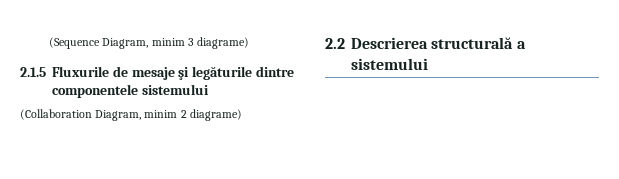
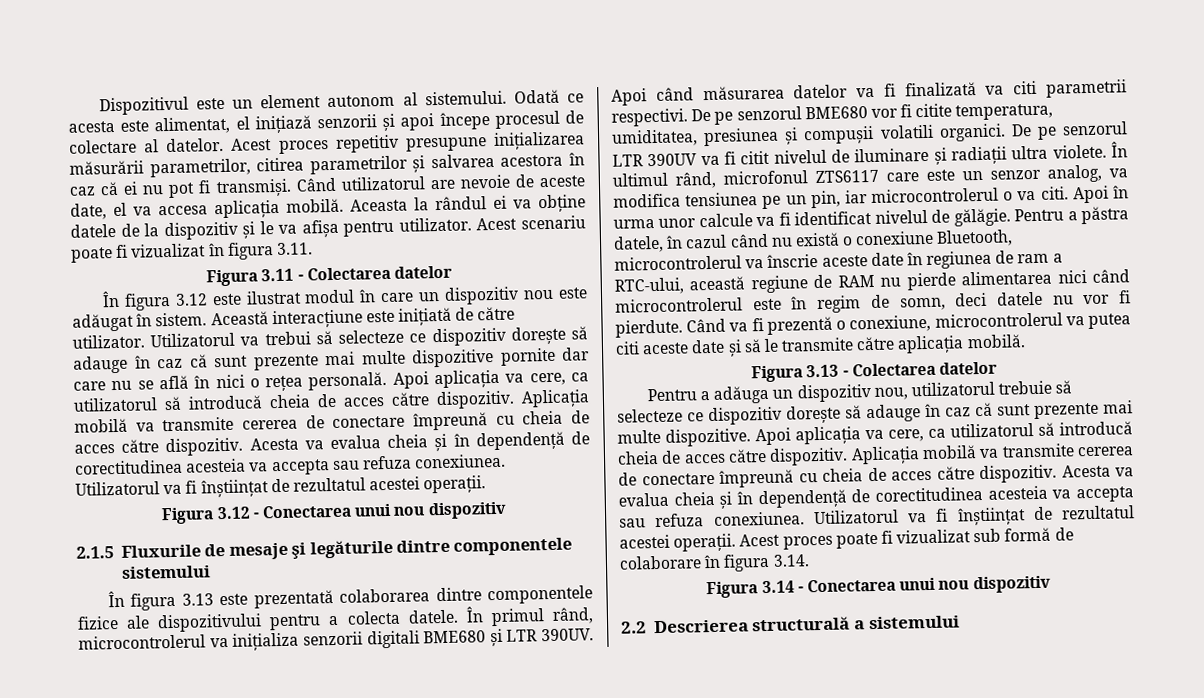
[49,37,249,49] (Sequence Diagram, minim 3 diagrame) -> [98,89,584,116] [68,110,584,135] [69,131,585,154] [69,152,585,178] [69,174,585,198] [70,194,586,220] [70,215,586,241] [71,242,313,263] [206,265,452,287] [101,286,588,311] [72,306,516,332] [72,326,588,349] [73,347,590,374] [73,369,589,392] [73,389,590,412] [74,410,590,433] [74,431,590,457] [74,453,507,476] [75,475,487,498] [161,501,507,525] Dispozitivul este un element autonom al sistemului. Odată ce acesta este alimentat, el inițiază senzorii și apoi începe procesul de colectare al datelor. Acest proces repetitiv presupune inițializarea măsurării parametrilor, citirea parametrilor și salvarea acestora în caz că ei nu pot fi transmiși. Când utilizatorul are nevoie de aceste date, el va accesa aplicația mobilă. Aceasta la rândul ei va obține datele de la dispozitiv și le va afișa pentru utilizator. Acest scenariu poate fi vizualizat în figura 3.11. // Figura 3.11 - Colectarea datelor // În figura 3.12 este ilustrat modul în care un dispozitiv nou este adăugat în sistem. Această interacțiune este inițiată de către utilizator. Utilizatorul va trebui să selecteze ce dispozitiv dorește să adauge în caz că sunt prezente mai multe dispozitive pornite dar care nu se află în nici o rețea personală. Apoi aplicația va cere, ca utilizatorul să introducă cheia de acces către dispozitiv. Aplicația mobilă va transmite cererea de conectare împreună cu cheia de acces către dispozitiv. Acesta va evalua cheia și în dependență de corectitudinea acesteia va accepta sau refuza conexiunea. Utilizatorul va fi înștiințat de rezultatul acestei operații. // Figura 3.12 - Conectarea unui nou dispozitiv
[20,109,242,121] (Collaboration Diagram, minim 2 diagrame) -> [107,585,593,611] [77,606,594,633] [78,628,594,651] [611,79,1127,106] [611,103,1054,127] [611,121,1128,147] [612,141,1128,167] [612,164,1128,189] [613,185,1129,210] [613,206,1129,229] [613,229,1014,253] [614,250,1063,271] [614,269,1130,295] [615,290,1131,314] [615,312,1131,338] [615,334,1026,357] [751,361,997,383] [646,380,1073,404] [617,400,1133,426] [617,421,1133,447] [617,443,1134,466] [618,464,1134,488] [618,485,1134,509] [619,505,1135,528] [619,527,1074,552] [619,553,810,572] [706,575,1051,599] În figura 3.13 este prezentată colaborarea dintre componentele fizice ale dispozitivului pentru a colecta datele. În primul rând, microcontrolerul va inițializa senzorii digitali BME680 și LTR 390UV. Apoi când măsurarea datelor va fi finalizată va citi parametrii respectivi. De pe senzorul BME680 vor fi citite temperatura, umiditatea, presiunea și compușii volatili organici. De pe senzorul LTR 390UV va fi citit nivelul de iluminare și radiații ultra violete. În ultimul rând, microfonul ZTS6117 care este un senzor analog, va modifica tensiunea pe un pin, iar microcontrolerul o va citi. Apoi în urma unor calcule va fi identificat nivelul de gălăgie. Pentru a păstra datele, în cazul când nu există o conexiune Bluetooth, microcontrolerul va înscrie aceste date în regiunea de ram a RTC-ului, această regiune de RAM nu pierde alimentarea nici când microcontrolerul este în regim de somn, deci datele nu vor fi pierdute. Când va fi prezentă o conexiune, microcontrolerul va putea citi aceste date și să le transmite către aplicația mobilă. // Figura 3.13 - Colectarea datelor // Pentru a adăuga un dispozitiv nou, utilizatorul trebuie să selecteze ce dispozitiv dorește să adauge în caz că sunt prezente mai multe dispozitive. Apoi aplicația va cere, ca utilizatorul să introducă cheia de acces către dispozitiv. Aplicația mobilă va transmite cererea de conectare împreună cu cheia de acces către dispozitiv. Acesta va evalua cheia și în dependență de corectitudinea acesteia va accepta sau refuza conexiunea. Utilizatorul va fi înștiințat de rezultatul acestei operații. Acest proces poate fi vizualizat sub formă de colaborare în figura 3.14. // Figura 3.14 - Conectarea unui nou dispozitiv

